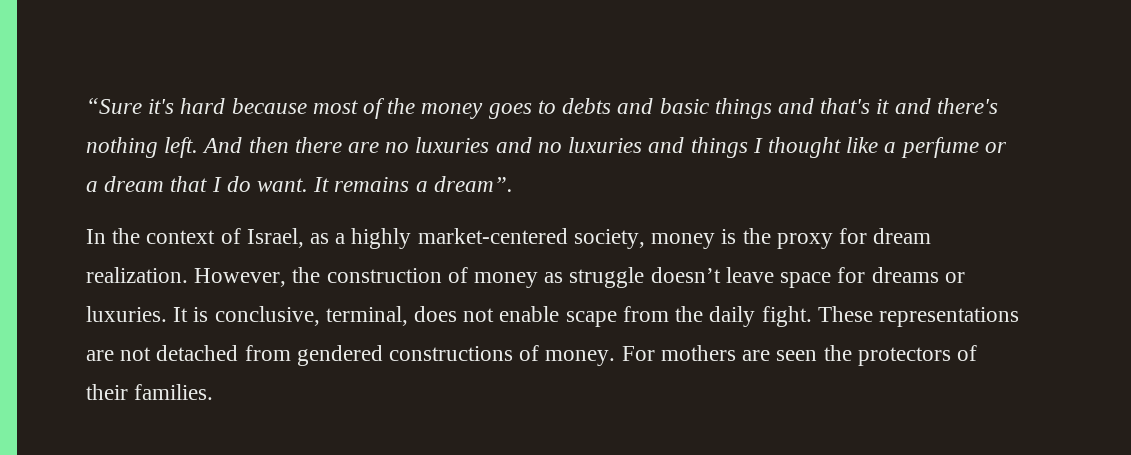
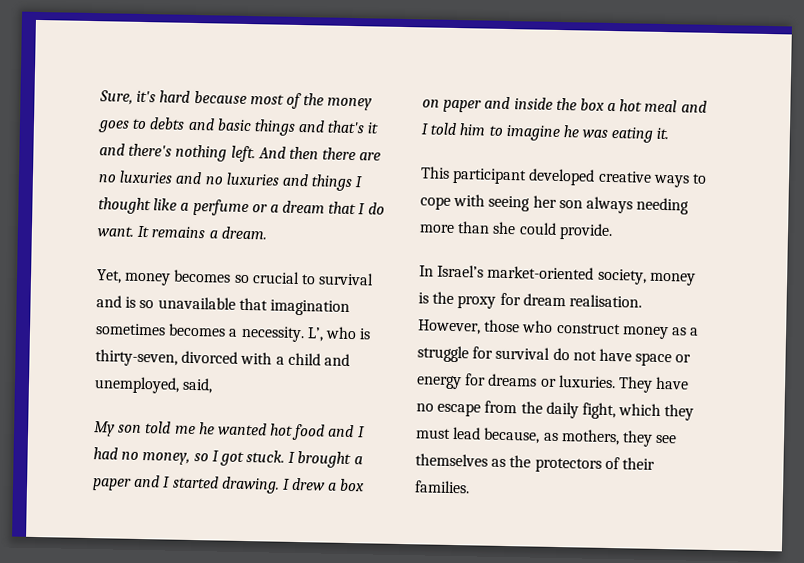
[86,98,142,114] “Sure -> [99,90,133,105] Sure,
[433,176,513,192] [86,228,568,249] dream”. // In the context of Israel, as a highly market-centered -> [220,226,268,240] [96,269,375,286] [96,295,350,316] [95,323,372,343] [95,349,350,367] [94,376,214,394] [93,421,365,441] [93,447,363,469] [92,474,366,494] [422,96,707,113] [421,122,670,143] [420,166,707,188] [420,193,690,215] [419,221,613,241] [419,264,595,280] dream. // Yet, money becomes so crucial to survival and is so unavailable that imagination sometimes becomes a necessity. L’, who is thirty-seven, divorced with a child and unemployed, said, // My son told me he wanted hot food and I had no money, so I got stuck. I brought a paper and I started drawing. I drew a box on paper and inside the box a hot meal and I told him to imagine he was eating it. // This participant developed creative ways to cope with seeing her son always needing more than she could provide. // In Israel’s market-oriented
[86,267,965,288] [86,306,1019,327] [86,345,818,366] realization. However, the construction of money as struggle doesn’t leave space for dreams or luxuries. It is conclusive, terminal, does not enable scape from the daily fight. These representations are not detached from gendered constructions of money. For mothers are seen -> [568,294,642,308] [418,319,700,340] [417,345,692,367] [416,373,690,393] [416,400,695,421] [415,427,678,447] [415,453,507,468] realisation. However, those who construct money as a struggle for survival do not have space or energy for dreams or luxuries. They have no escape from the daily fight, which they must lead because, as mothers, they see themselves as

